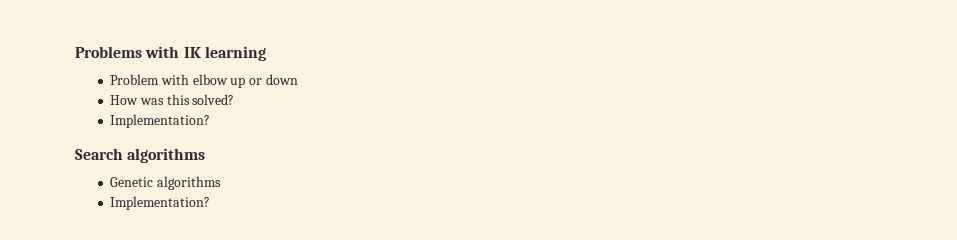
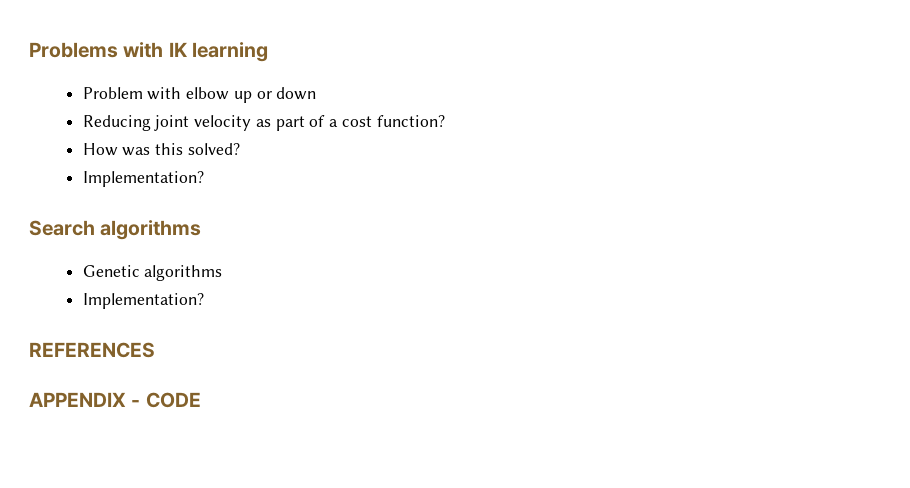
(299, 79) none -> [82,115,445,131] // Reducing joint velocity as part of a cost function?
(211, 203) none -> [29,342,155,358] [29,392,201,408] // REFERENCES // APPENDIX - CODE

